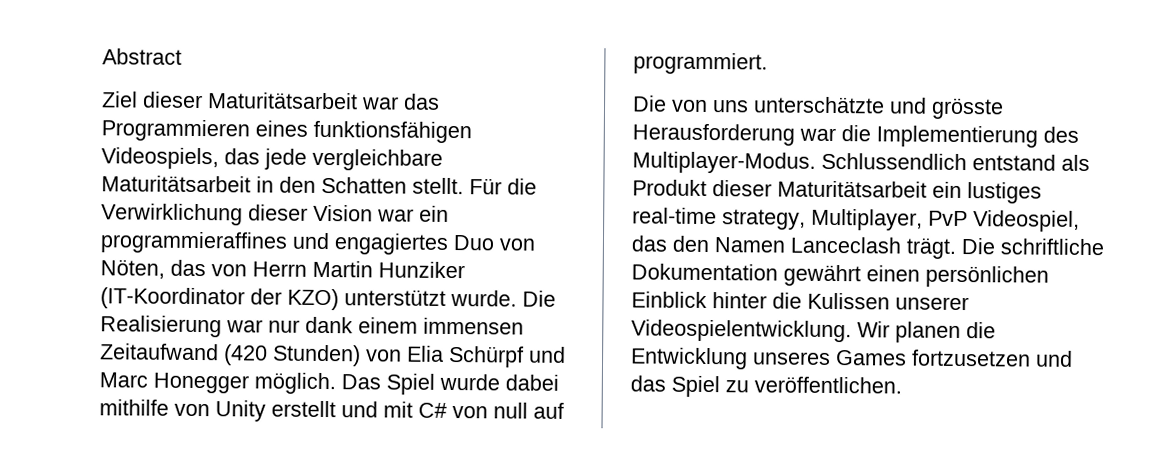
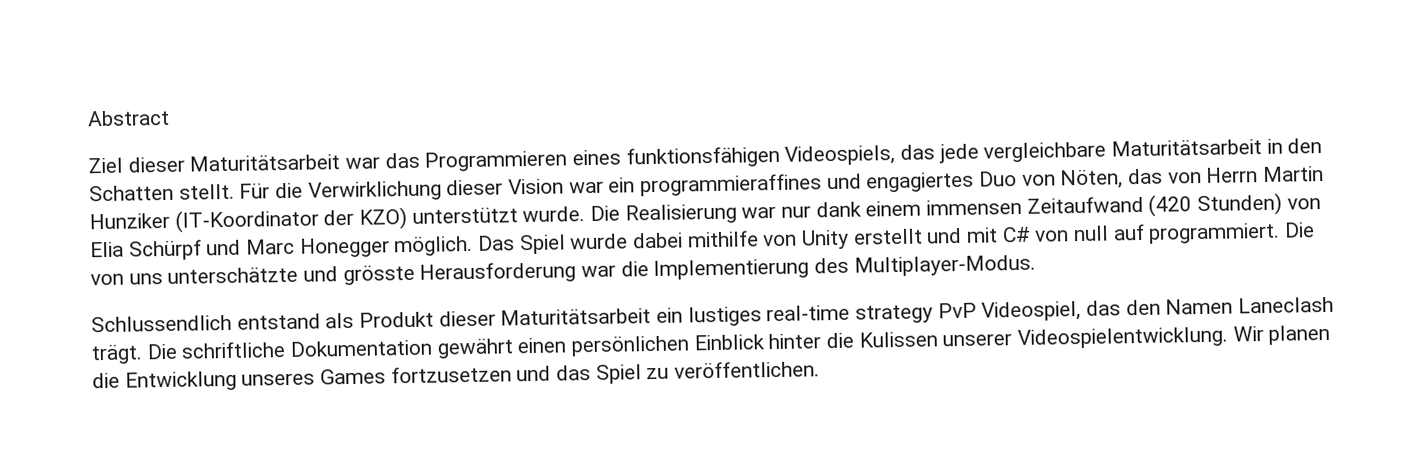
(768, 63) // -> (1281, 233) none
(816, 162) none -> (1036, 265) //
[722,208,923,231] strategy, Multiplayer, -> [855,304,934,324] strategy
[790,236,902,254] Lanceclash -> [1238,296,1335,314] Laneclash

